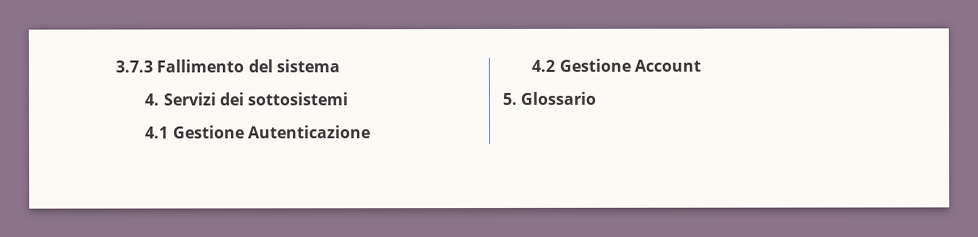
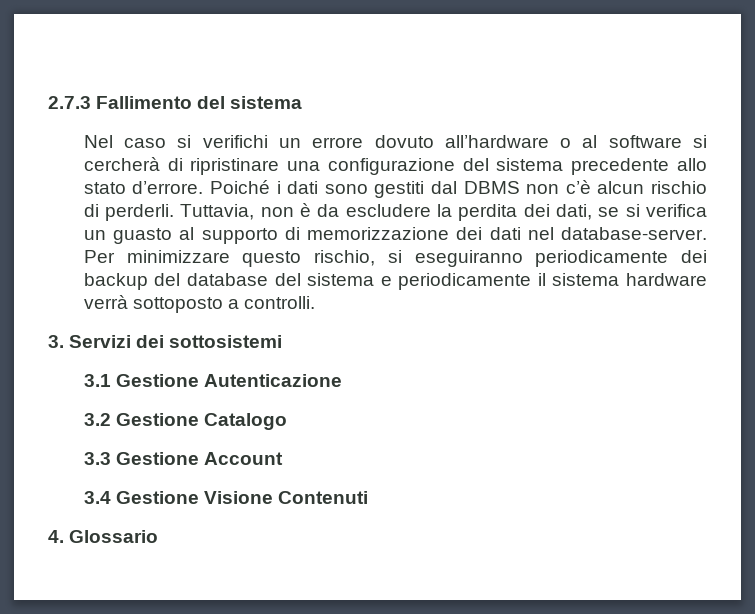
[115,60,153,73] 3.7.3 -> [48,96,91,109] 2.7.3
[144,93,160,106] 4. -> [83,135,708,148] [83,157,708,175] [83,180,707,198] [83,203,707,221] [83,227,708,244] [83,250,708,267] [83,273,707,290] [83,295,316,313] [48,335,64,348] Nel caso si verifichi un errore dovuto all’hardware o al software si cercherà di ripristinare una configurazione del sistema precedente allo stato d’errore. Poiché i dati sono gestiti dal DBMS non c’è alcun rischio di perderli. Tuttavia, non è da escludere la perdita dei dati, se si verifica un guasto al supporto di memorizzazione dei dati nel database-server. Per minimizzare questo rischio, si eseguiranno periodicamente dei backup del database del sistema e periodicamente il sistema hardware verrà sottoposto a controlli. // 3.
[145,126,170,139] 4.1 -> [83,374,111,387] 3.1
[531,58,701,72] [502,92,517,105] 4.2 Gestione Account // 5. -> [83,413,288,430] [83,452,284,465] [83,491,369,504] [48,530,64,543] 3.2 Gestione Catalogo // 3.3 Gestione Account // 3.4 Gestione Visione Contenuti // 4.

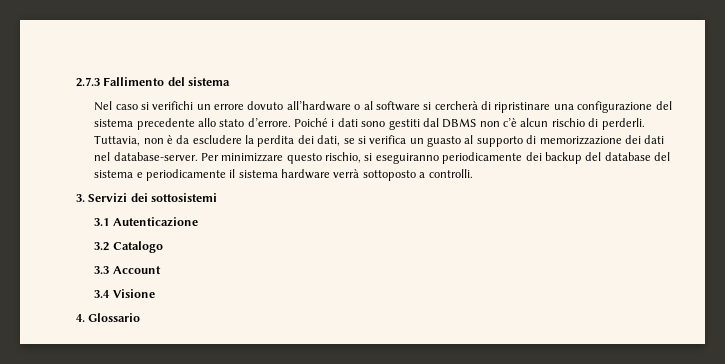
[115,374,199,387] Gestione -> (110, 222) none
[115,413,199,426] Gestione -> (110, 246) none
[115,452,199,465] Gestione -> (110, 270) none
[115,491,199,504] Gestione -> (111, 294) none
[278,491,369,504] Contenuti -> (155, 293) none

